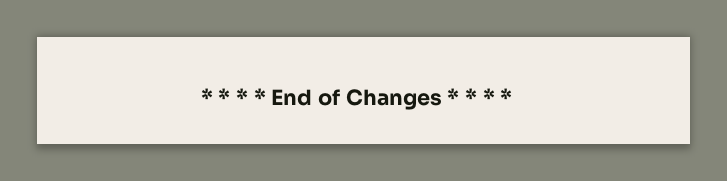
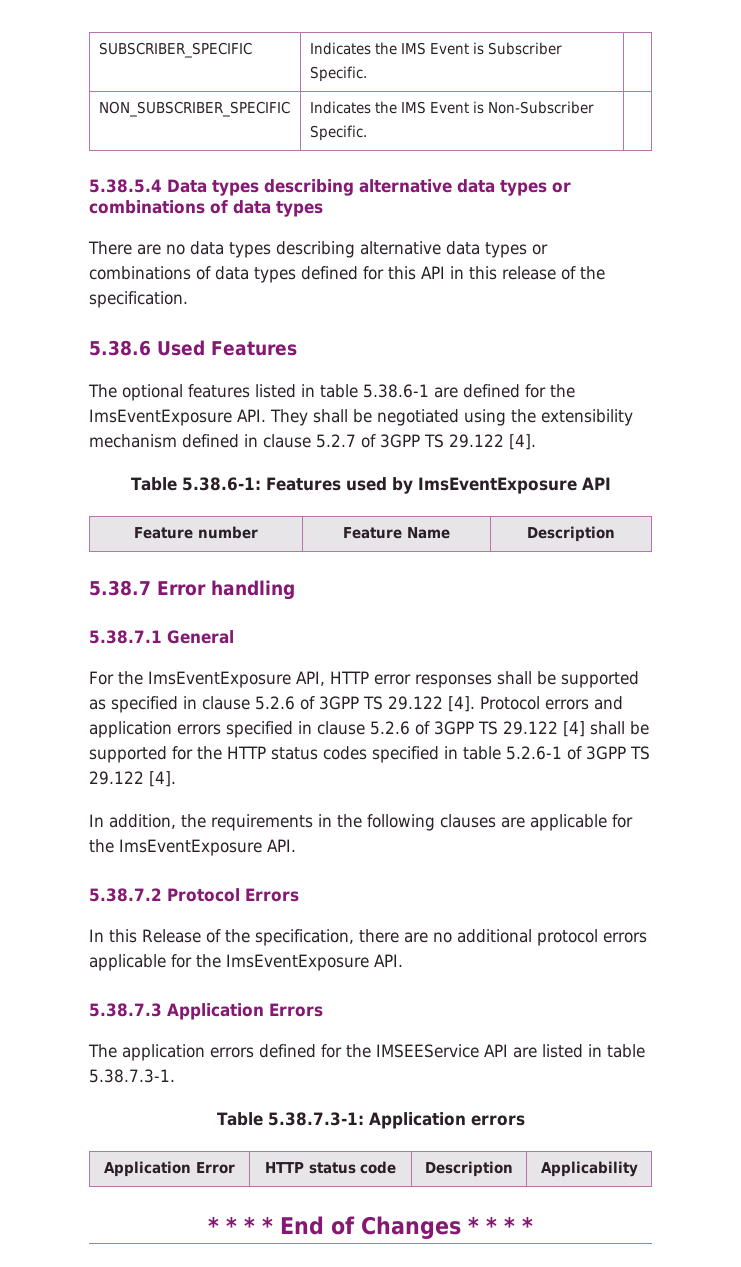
(200, 96) none -> [98,42,252,58] [309,42,563,55] [309,66,367,82] [98,101,290,117] [309,101,595,114] [309,125,367,141] [89,179,571,196] [89,200,323,217] [88,241,548,258] [89,266,605,283] [89,291,188,308] [89,340,297,356] [88,384,575,401] [89,409,633,426] [89,434,536,450] [130,477,611,494] [134,526,258,539] [343,527,450,539] [527,526,615,542] [89,580,295,600] [89,630,234,644] [89,671,639,688] [89,696,623,713] [89,721,649,738] [89,746,650,763] [89,771,176,787] [89,814,633,831] [89,839,296,856] [89,888,299,902] [89,929,647,946] [89,954,403,971] [89,1003,323,1020] [88,1044,645,1061] [89,1069,175,1083] [216,1112,525,1129] [104,1161,235,1177] [265,1161,396,1174] [425,1161,513,1177] [540,1161,638,1177] SUBSCRIBER_SPECIFIC | Indicates the IMS Event is Subscriber Specific. | // NON_SUBSCRIBER_SPECIFIC | Indicates the IMS Event is Non-Subscriber Specific. | // 5.38.5.4 Data types describing alternative data types or combinations of data types // There are no data types describing alternative data types or combinations of data types defined for this API in this release of the specification. // 5.38.6 Used Features // The optional features listed in table 5.38.6-1 are defined for the ImsEventExposure API. They shall be negotiated using the extensibility mechanism defined in clause 5.2.7 of 3GPP TS 29.122 [4]. // Table 5.38.6-1: Features used by ImsEventExposure API // Feature number | Feature Name | Description // 5.38.7 Error handling // 5.38.7.1 General // For the ImsEventExposure API, HTTP error responses shall be supported as specified in clause 5.2.6 of 3GPP TS 29.122 [4]. Protocol errors and application errors specified in clause 5.2.6 of 3GPP TS 29.122 [4] shall be supported for the HTTP status codes specified in table 5.2.6-1 of 3GPP TS 29.122 [4]. // In addition, the requirements in the following clauses are applicable for the ImsEventExposure API. // 5.38.7.2 Protocol Errors // In this Release of the specification, there are no additional protocol errors applicable for the ImsEventExposure API. // 5.38.7.3 Application Errors // The application errors defined for the IMSEEService API are listed in table 5.38.7.3-1. // Table 5.38.7.3-1: Application errors // Application Error | HTTP status code | Description | Applicability //

